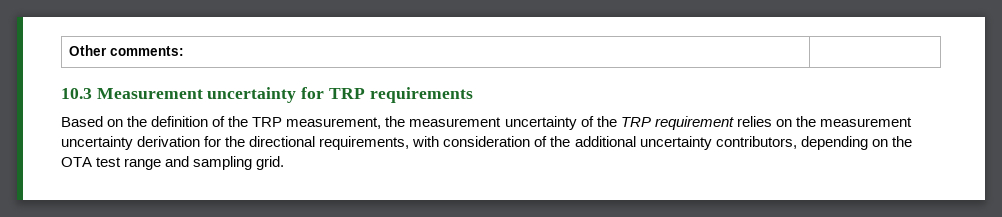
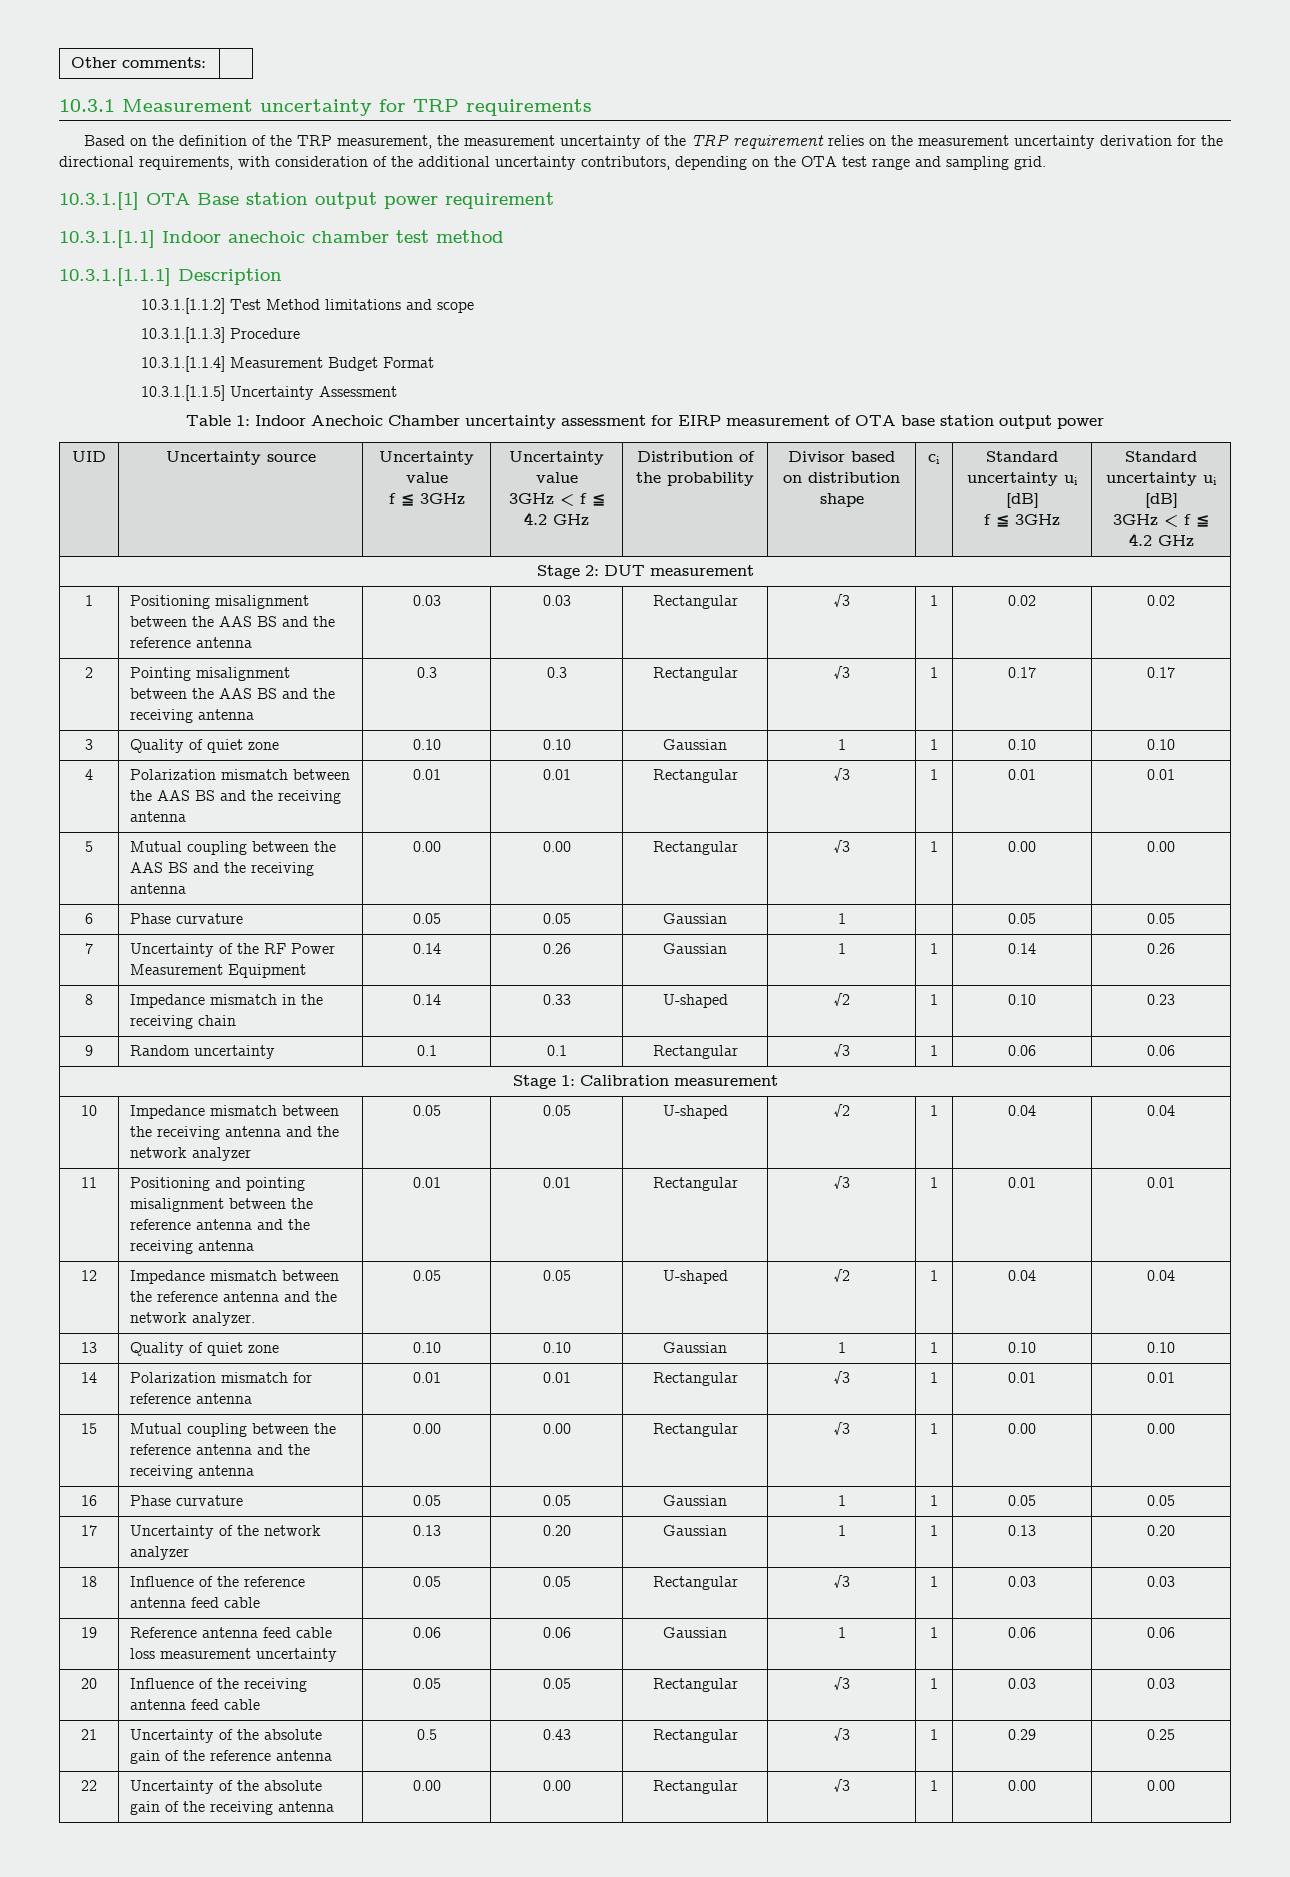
[61,88,92,99] 10.3 -> [59,99,115,112] 10.3.1
(285, 163) none -> [59,192,554,210] [59,230,504,248] [59,268,282,286] [141,298,475,314] [141,327,301,343] [141,356,435,372] [141,385,398,401] [186,415,1104,429] [72,451,106,462] [165,451,316,465] [379,451,474,465] [405,472,448,483] [388,493,465,506] [509,451,604,465] [535,472,578,483] [508,493,605,506] [524,512,589,526] [636,451,755,462] [636,472,754,486] [788,451,895,462] [783,472,900,483] [819,493,864,507] [928,454,940,464] [986,451,1058,462] [966,472,1078,486] [1005,493,1039,508] [984,514,1060,527] [1125,451,1197,462] [1105,472,1217,486] [1144,493,1178,508] [1113,514,1209,527] [1128,533,1194,547] [536,565,754,579] [85,595,93,606] [130,595,310,609] [130,616,336,627] [130,637,253,648] [412,595,441,606] [542,595,571,606] [652,595,738,609] [833,593,850,608] [930,595,938,606] [1008,595,1036,606] [1147,595,1175,606] [85,667,93,678] [130,667,291,681] [130,688,336,699] [130,709,255,723] [416,667,437,678] [546,667,567,678] [652,667,738,681] [833,665,850,680] [930,667,938,678] [1008,667,1036,678] [1147,667,1175,678] [85,739,93,750] [130,739,280,753] [412,739,441,750] [542,739,571,750] [663,739,727,750] [837,739,846,750] [930,739,938,750] [1008,739,1036,750] [1147,739,1175,750] [85,769,93,780] [130,769,351,780] [130,790,342,804] [130,811,187,822] [412,769,441,780] [542,769,571,780] [652,769,738,783] [833,767,850,782] [930,769,938,780] [1008,769,1036,780] [1147,769,1175,780] [85,841,93,852] [130,841,337,855] [130,862,315,876] [130,883,187,894] [412,841,441,852] [542,841,571,852] [652,841,738,855] [833,839,850,854] [930,841,938,852] [1008,841,1036,852] [1147,841,1175,852] [85,913,93,924] [130,913,244,924] [412,913,441,924] [542,913,571,924] [663,913,727,924] [837,913,846,924] [1008,913,1036,924] [1147,913,1175,924] [85,943,93,954] [130,943,336,957] [130,964,307,978] [412,943,441,954] [542,943,571,954] [663,943,727,954] [837,943,846,954] [930,943,938,954] [1008,943,1036,954] [1147,943,1175,954] [85,994,93,1005] [130,994,324,1008] [130,1015,237,1029] [412,994,441,1005] [542,994,571,1005] [662,994,728,1008] [833,992,850,1007] [930,994,938,1005] [1008,994,1036,1005] [1147,994,1175,1005] [85,1045,93,1056] [130,1045,276,1059] [416,1045,437,1056] [546,1045,567,1056] [652,1045,738,1059] [833,1043,850,1058] [930,1045,938,1056] [1008,1045,1036,1056] [1147,1045,1175,1056] [512,1075,778,1089] [81,1105,97,1116] [130,1105,340,1119] [130,1126,340,1140] [130,1147,252,1161] [412,1105,441,1116] [542,1105,571,1116] [662,1105,728,1119] [833,1103,850,1118] [930,1105,938,1116] [1008,1105,1036,1116] [1147,1105,1175,1116] [81,1177,97,1188] [130,1177,306,1191] [130,1198,314,1212] [130,1219,311,1230] [130,1240,255,1254] [412,1177,441,1188] [542,1177,571,1188] [652,1177,738,1191] [833,1175,850,1190] [930,1177,938,1188] [1008,1177,1036,1188] [1147,1177,1175,1188] [81,1270,97,1281] [130,1270,340,1284] [130,1291,338,1302] [130,1312,256,1326] [412,1270,441,1281] [542,1270,571,1281] [662,1270,728,1284] [833,1268,850,1283] [930,1270,938,1281] [1008,1270,1036,1281] [1147,1270,1175,1281] [81,1342,97,1353] [130,1342,280,1356] [412,1342,441,1353] [542,1342,571,1353] [663,1342,727,1353] [837,1342,846,1353] [930,1342,938,1353] [1008,1342,1036,1353] [1147,1342,1175,1353] [81,1372,97,1383] [130,1372,313,1383] [130,1393,253,1404] [412,1372,441,1383] [542,1372,571,1383] [652,1372,738,1386] [833,1370,850,1385] [930,1372,938,1383] [1008,1372,1036,1383] [1147,1372,1175,1383] [81,1423,97,1434] [130,1423,337,1437] [130,1444,311,1455] [130,1465,255,1479] [412,1423,441,1434] [542,1423,571,1434] [652,1423,738,1437] [833,1421,850,1436] [930,1423,938,1434] [1008,1423,1036,1434] [1147,1423,1175,1434] [81,1495,97,1506] [130,1495,244,1506] [412,1495,441,1506] [542,1495,571,1506] [663,1495,727,1506] [837,1495,846,1506] [930,1495,938,1506] [1008,1495,1036,1506] [1147,1495,1175,1506] [81,1525,97,1536] [130,1525,322,1539] [130,1546,190,1560] [412,1525,441,1536] [542,1525,571,1536] [663,1525,727,1536] [837,1525,846,1536] [930,1525,938,1536] [1008,1525,1036,1536] [1147,1525,1175,1536] [81,1576,97,1587] [130,1576,306,1587] [130,1597,261,1608] [412,1576,441,1587] [542,1576,571,1587] [652,1576,738,1590] [833,1574,850,1589] [930,1576,938,1587] [1008,1576,1036,1587] [1147,1576,1175,1587] [81,1627,97,1638] [130,1627,333,1638] [130,1648,338,1662] [412,1627,441,1638] [542,1627,571,1638] [663,1627,727,1638] [837,1627,846,1638] [930,1627,938,1638] [1008,1627,1036,1638] [1147,1627,1175,1638] [81,1678,97,1689] [130,1678,308,1692] [130,1699,261,1710] [412,1678,441,1689] [542,1678,571,1689] [652,1678,738,1692] [833,1676,850,1691] [930,1678,938,1689] [1008,1678,1036,1689] [1147,1678,1175,1689] [81,1729,97,1740] [130,1729,323,1743] [130,1750,333,1764] [416,1729,437,1740] [542,1729,571,1740] [652,1729,738,1743] [833,1727,850,1742] [930,1729,938,1740] [1008,1729,1036,1740] [1147,1729,1175,1740] [81,1780,97,1791] [130,1780,323,1794] [130,1801,335,1815] [412,1780,441,1791] [542,1780,571,1791] [652,1780,738,1794] [833,1778,850,1793] [930,1780,938,1791] [1008,1780,1036,1791] [1147,1780,1175,1791] // 10.3.1.[1] OTA Base station output power requirement // 10.3.1.[1.1] Indoor anechoic chamber test method // 10.3.1.[1.1.1] Description // 10.3.1.[1.1.2] Test Method limitations and scope // 10.3.1.[1.1.3] Procedure // 10.3.1.[1.1.4] Measurement Budget Format // 10.3.1.[1.1.5] Uncertainty Assessment // Table 1: Indoor Anechoic Chamber uncertainty assessment for EIRP measurement of OTA base station output power // UID | Uncertainty source | Uncertainty value // f ≦ 3GHz | Uncertainty value // 3GHz < f ≦ 4.2 GHz | Distribution of the probability | Divisor based on distribution shape | ci | Standard uncertainty ui [dB] // f ≦ 3GHz | Standard uncertainty ui [dB] // 3GHz < f ≦ 4.2 GHz // Stage 2: DUT measurement // 1 | Positioning misalignment between the AAS BS and the reference antenna | 0.03 | 0.03 | Rectangular | √3 | 1 | 0.02 | 0.02 // 2 | Pointing misalignment between the AAS BS and the receiving antenna | 0.3 | 0.3 | Rectangular | √3 | 1 | 0.17 | 0.17 // 3 | Quality of quiet zone | 0.10 | 0.10 | Gaussian | 1 | 1 | 0.10 | 0.10 // 4 | Polarization mismatch between the AAS BS and the receiving antenna | 0.01 | 0.01 | Rectangular | √3 | 1 | 0.01 | 0.01 // 5 | Mutual coupling between the AAS BS and the receiving antenna | 0.00 | 0.00 | Rectangular | √3 | 1 | 0.00 | 0.00 // 6 | Phase curvature | 0.05 | 0.05 | Gaussian | 1 | | 0.05 | 0.05 // 7 | Uncertainty of the RF Power Measurement Equipment | 0.14 | 0.26 | Gaussian | 1 | 1 | 0.14 | 0.26 // 8 | Impedance mismatch in the receiving chain | 0.14 | 0.33 | U-shaped | √2 | 1 | 0.10 | 0.23 // 9 | Random uncertainty | 0.1 | 0.1 | Rectangular | √3 | 1 | 0.06 | 0.06 // Stage 1: Calibration measurement // 10 | Impedance mismatch between the receiving antenna and the network analyzer | 0.05 | 0.05 | U-shaped | √2 | 1 | 0.04 | 0.04 // 11 | Positioning and pointing misalignment between the reference antenna and the receiving antenna | 0.01 | 0.01 | Rectangular | √3 | 1 | 0.01 | 0.01 // 12 | Impedance mismatch between the reference antenna and the network analyzer. | 0.05 | 0.05 | U-shaped | √2 | 1 | 0.04 | 0.04 // 13 | Quality of quiet zone | 0.10 | 0.10 | Gaussian | 1 | 1 | 0.10 | 0.10 // 14 | Polarization mismatch for reference antenna | 0.01 | 0.01 | Rectangular | √3 | 1 | 0.01 | 0.01 // 15 | Mutual coupling between the reference antenna and the receiving antenna | 0.00 | 0.00 | Rectangular | √3 | 1 | 0.00 | 0.00 // 16 | Phase curvature | 0.05 | 0.05 | Gaussian | 1 | 1 | 0.05 | 0.05 // 17 | Uncertainty of the network analyzer | 0.13 | 0.20 | Gaussian | 1 | 1 | 0.13 | 0.20 // 18 | Influence of the reference antenna feed cable | 0.05 | 0.05 | Rectangular | √3 | 1 | 0.03 | 0.03 // 19 | Reference antenna feed cable loss measurement uncertainty | 0.06 | 0.06 | Gaussian | 1 | 1 | 0.06 | 0.06 // 20 | Influence of the receiving antenna feed cable | 0.05 | 0.05 | Rectangular | √3 | 1 | 0.03 | 0.03 // 21 | Uncertainty of the absolute gain of the reference antenna | 0.5 | 0.43 | Rectangular | √3 | 1 | 0.29 | 0.25 // 22 | Uncertainty of the absolute gain of the receiving antenna | 0.00 | 0.00 | Rectangular | √3 | 1 | 0.00 | 0.00

